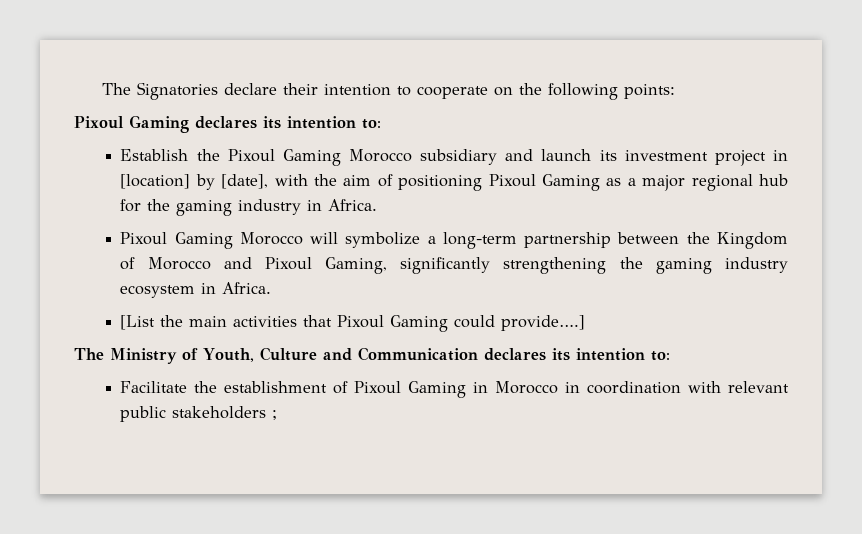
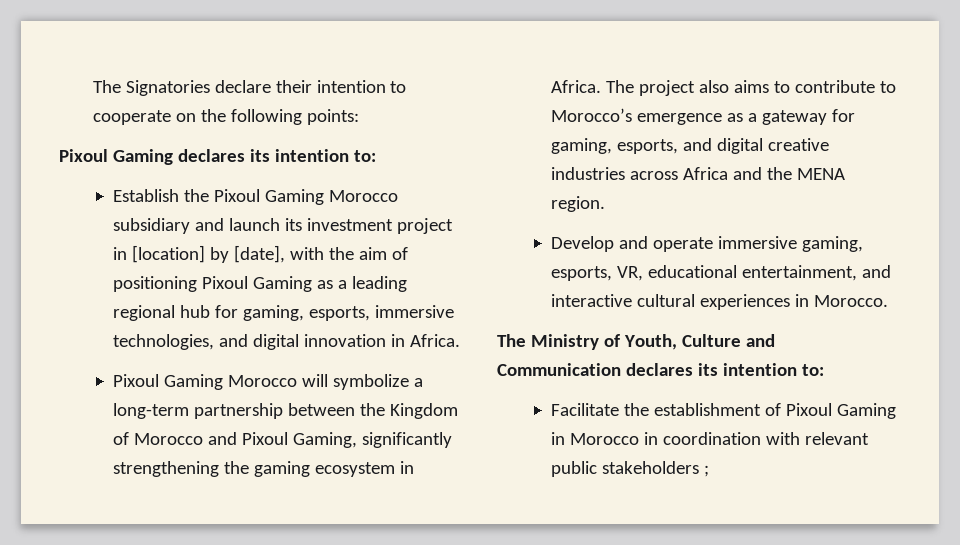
[642,175,686,191] major -> [351,276,407,292] leading
[147,199,302,216] the gaming industry -> [242,305,454,321] [112,334,386,350] gaming, esports, immersive technologies, and digital innovation
[725,257,789,273] industry -> (310, 469) none
[120,315,586,332] // [List the main activities that Pixoul Gaming could provide….] -> [605,80,896,96] [550,108,855,125] [550,138,829,154] [550,167,845,180] [550,196,605,212] [550,236,863,252] [550,265,891,281] [550,294,888,310] The project also aims to contribute to Morocco’s emergence as a gateway for gaming, esports, and digital creative industries across Africa and the MENA region. // Develop and operate immersive gaming, esports, VR, educational entertainment, and interactive cultural experiences in Morocco.

